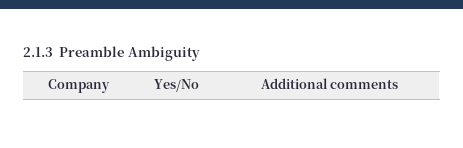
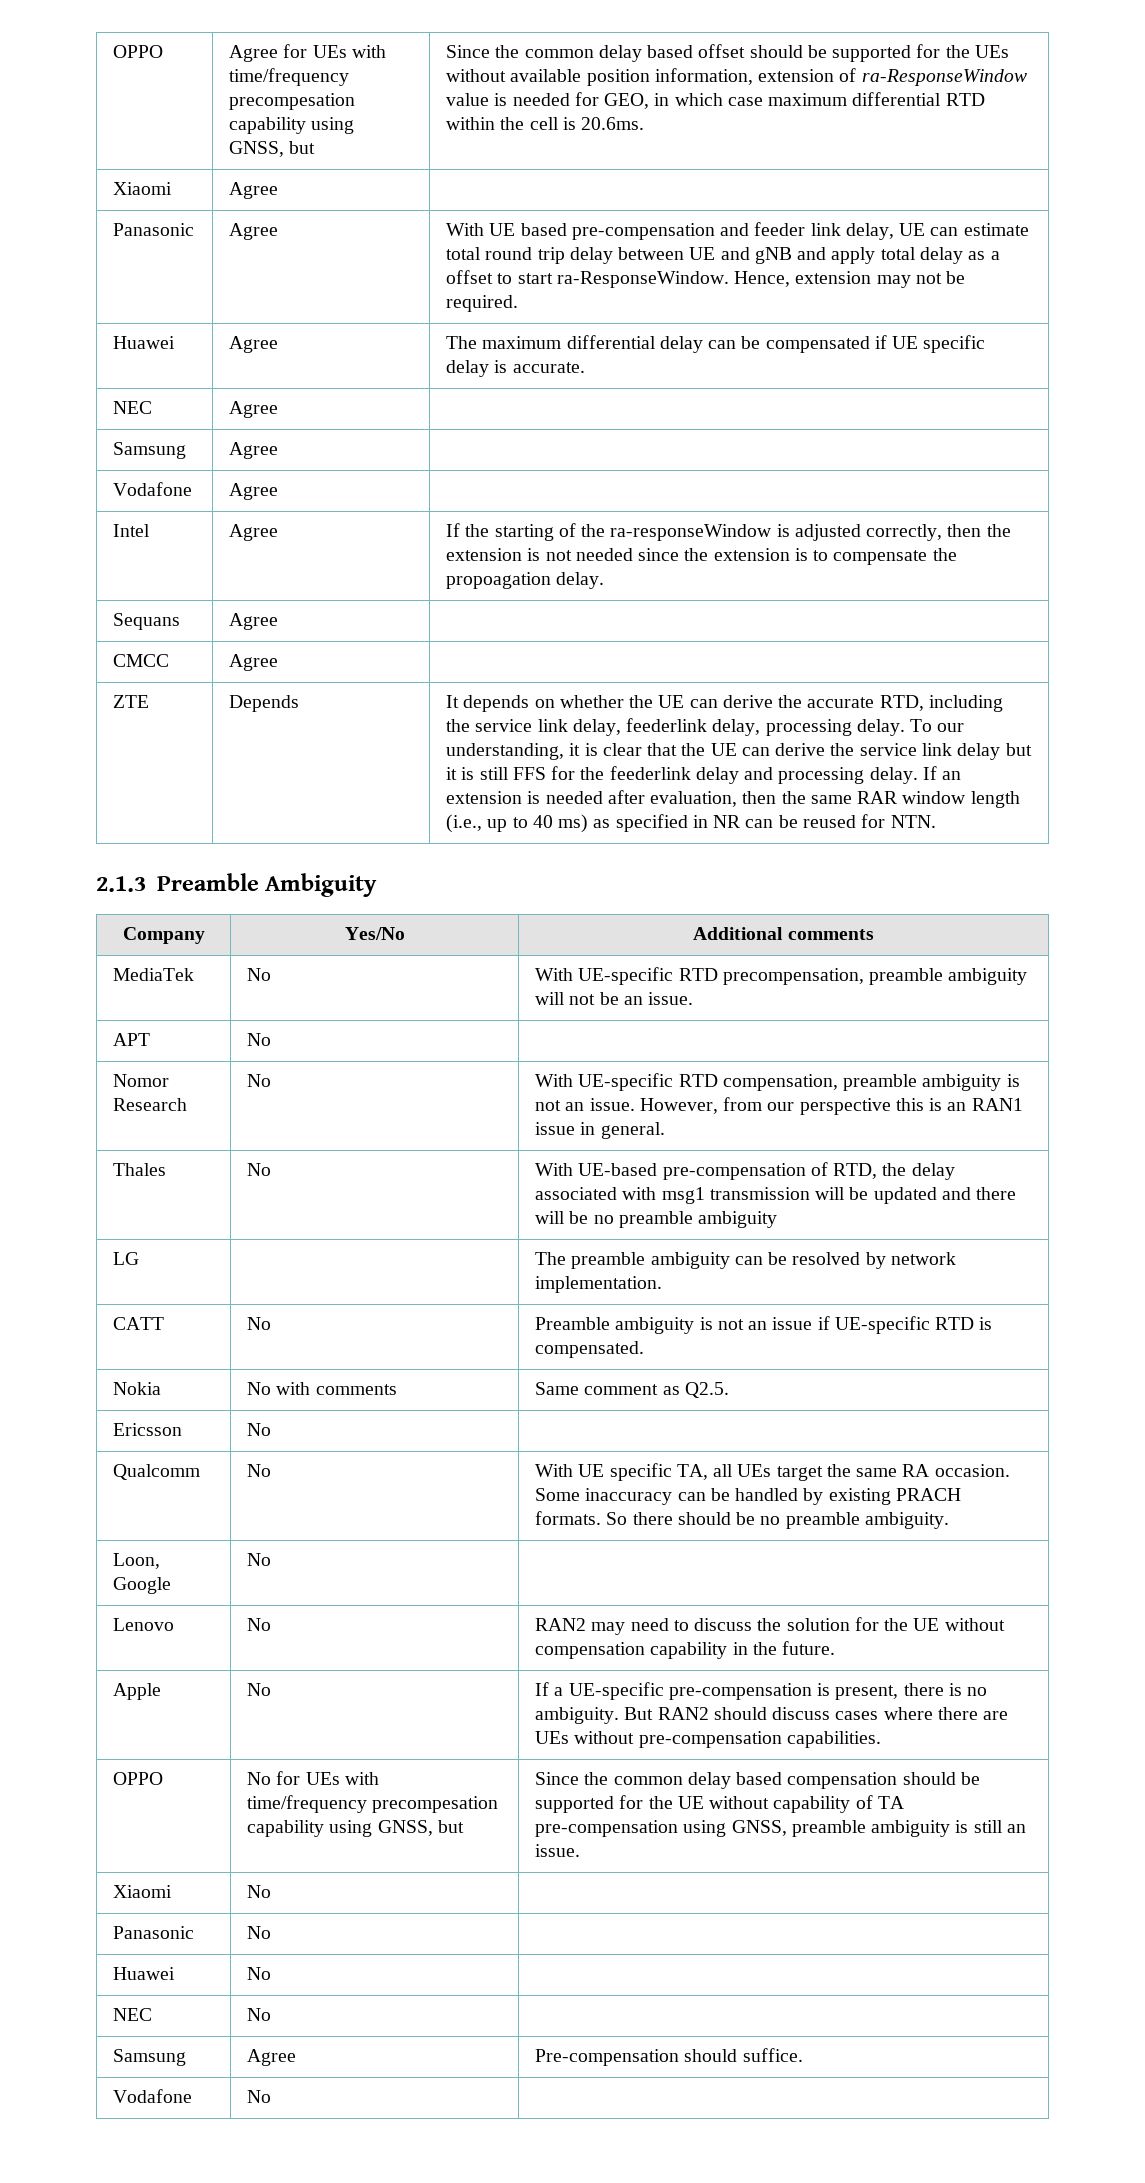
(23, 52) none -> [113,45,164,58] [229,44,386,62] [229,68,350,86] [229,93,356,110] [229,117,355,134] [229,141,316,157] [446,44,1009,62] [446,68,1027,86] [446,92,985,109] [446,117,645,130] [113,182,173,195] [229,182,279,199] [113,223,195,236] [229,223,279,240] [446,222,1029,240] [446,247,1000,264] [446,270,966,288] [446,295,519,312] [113,336,176,349] [229,336,279,353] [446,335,986,353] [446,360,585,377] [113,401,153,414] [229,401,279,418] [113,442,187,459] [229,442,279,459] [113,482,193,496] [229,483,279,500] [113,524,151,537] [229,524,279,541] [446,523,1011,541] [446,548,957,565] [446,572,605,589] [113,613,181,630] [229,613,279,630] [113,654,170,667] [229,654,279,671] [113,695,150,708] [229,695,300,712] [446,695,1003,712] [446,718,965,736] [446,743,1032,760] [446,766,962,784] [446,790,1020,808] [446,814,936,833] OPPO | Agree for UEs with time/frequency precompesation capability using GNSS, but | Since the common delay based offset should be supported for the UEs without available position information, extension of ra-ResponseWindow value is needed for GEO, in which case maximum differential RTD within the cell is 20.6ms. // Xiaomi | Agree | // Panasonic | Agree | With UE based pre-compensation and feeder link delay, UE can estimate total round trip delay between UE and gNB and apply total delay as a offset to start ra-ResponseWindow. Hence, extension may not be required. // Huawei | Agree | The maximum differential delay can be compensated if UE specific delay is accurate. // NEC | Agree | // Samsung | Agree | // Vodafone | Agree | // Intel | Agree | If the starting of the ra-responseWindow is adjusted correctly, then the extension is not needed since the extension is to compensate the propoagation delay. // Sequans | Agree | // CMCC | Agree | // ZTE | Depends | It depends on whether the UE can derive the accurate RTD, including the service link delay, feederlink delay, processing delay. To our understanding, it is clear that the UE can derive the service link delay but it is still FFS for the feederlink delay and processing delay. If an extension is needed after evaluation, then the same RAR window length (i.e., up to 40 ms) as specified in NR can be reused for NTN. //
(399, 84) none -> [113,968,195,981] [247,968,272,981] [535,967,1028,985] [535,992,694,1005] [113,1033,151,1046] [247,1033,272,1046] [113,1074,170,1087] [113,1098,188,1111] [247,1074,272,1087] [535,1073,1020,1091] [535,1097,1023,1115] [535,1122,665,1139] [113,1163,167,1176] [247,1163,272,1176] [535,1162,955,1180] [535,1187,1017,1204] [535,1211,778,1228] [113,1252,140,1265] [535,1252,956,1269] [535,1276,663,1293] [113,1317,165,1330] [247,1317,272,1330] [535,1316,993,1334] [535,1341,645,1358] [113,1382,162,1395] [247,1382,397,1395] [535,1382,729,1398] [113,1423,183,1436] [247,1423,272,1436] [113,1464,201,1480] [247,1464,272,1477] [535,1463,1010,1481] [535,1488,961,1505] [535,1511,949,1529] [113,1553,161,1569] [113,1577,172,1594] [247,1553,272,1566] [113,1618,175,1631] [247,1618,272,1631] [535,1617,1005,1635] [535,1641,836,1659] [113,1683,162,1700] [247,1683,272,1696] [535,1682,988,1700] [535,1707,1009,1724] [535,1731,881,1748] [113,1772,164,1785] [247,1771,379,1785] [247,1795,499,1813] [247,1820,464,1837] [535,1772,980,1789] [535,1795,904,1813] [535,1820,1026,1837] [535,1844,581,1857] [113,1885,173,1898] [247,1885,272,1898] [113,1926,195,1939] [247,1926,272,1939] [113,1967,176,1980] [247,1967,272,1980] [113,2008,153,2021] [247,2008,272,2021] [113,2049,187,2066] [247,2049,297,2066] [535,2048,803,2066] [113,2089,193,2103] [247,2090,272,2103] // MediaTek | No | With UE-specific RTD precompensation, preamble ambiguity will not be an issue. // APT | No | // Nomor Research | No | With UE-specific RTD compensation, preamble ambiguity is not an issue. However, from our perspective this is an RAN1 issue in general. // Thales | No | With UE-based pre-compensation of RTD, the delay associated with msg1 transmission will be updated and there will be no preamble ambiguity // LG | | The preamble ambiguity can be resolved by network implementation. // CATT | No | Preamble ambiguity is not an issue if UE-specific RTD is compensated. // Nokia | No with comments | Same comment as Q2.5. // Ericsson | No | // Qualcomm | No | With UE specific TA, all UEs target the same RA occasion. Some inaccuracy can be handled by existing PRACH formats. So there should be no preamble ambiguity. // Loon, Google | No | // Lenovo | No | RAN2 may need to discuss the solution for the UE without compensation capability in the future. // Apple | No | If a UE-specific pre-compensation is present, there is no ambiguity. But RAN2 should discuss cases where there are UEs without pre-compensation capabilities. // OPPO | No for UEs with time/frequency precompesation capability using GNSS, but | Since the common delay based compensation should be supported for the UE without capability of TA pre-compensation using GNSS, preamble ambiguity is still an issue. // Xiaomi | No | // Panasonic | No | // Huawei | No | // NEC | No | // Samsung | Agree | Pre-compensation should suffice. // Vodafone | No |

